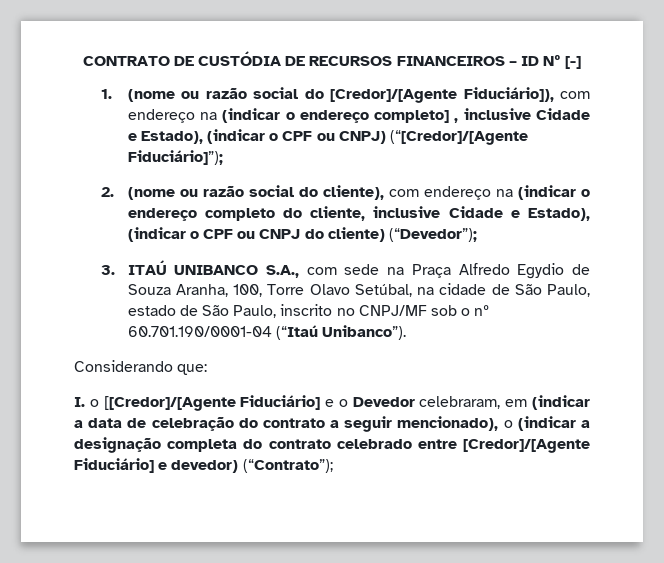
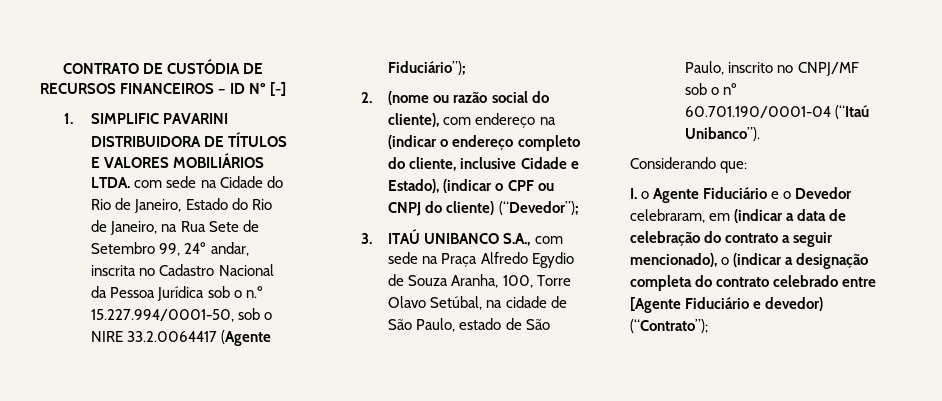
[127,87,590,103] [127,108,590,123] [127,129,528,145] [127,150,223,165] (nome ou razão social do [Credor]/[Agente Fiduciário]), com endereço na (indicar o endereço completo] , inclusive Cidade e Estado), (indicar o CPF ou CNPJ) (“[Credor]/[Agente Fiduciário]”); -> [91,113,229,124] [91,132,288,147] [91,153,265,168] [91,176,283,188] [91,198,272,213] [91,220,259,235] [91,242,249,256] [91,264,274,276] [91,286,263,301] [91,308,273,322] [91,330,272,346] [388,61,467,75] SIMPLIFIC PAVARINI DISTRIBUIDORA DE TÍTULOS E VALORES MOBILIÁRIOS LTDA. com sede na Cidade do Rio de Janeiro, Estado do Rio de Janeiro, na Rua Sete de Setembro 99, 24º andar, inscrita no Cadastro Nacional da Pessoa Jurídica sob o n.º 15.227.994/0001-50, sob o NIRE 33.2.0064417 (Agente Fiduciário”);
[103,395,321,411] [[Credor]/[Agente Fiduciário] -> [653,187,768,203] Agente Fiduciário
[463,439,590,453] [74,458,154,473] [Credor]/[Agente Fiduciário] -> [630,297,750,313] [Agente Fiduciário

